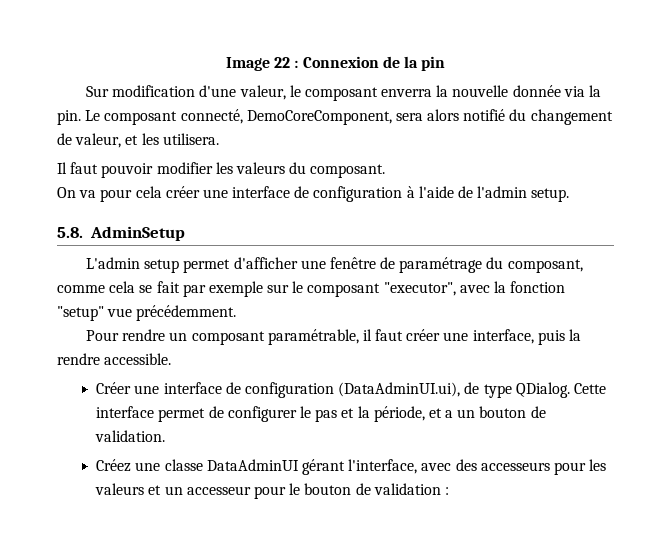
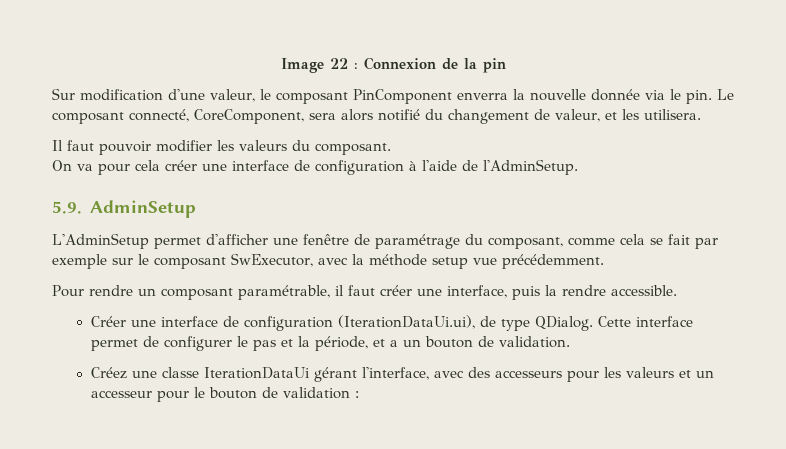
(378, 94) none -> [353,89,452,104] PinComponent
[589,85,602,97] la -> [670,89,681,100] le
[246,110,392,125] DemoCoreComponent, -> [194,109,304,124] CoreComponent,
[477,186,570,202] [57,227,83,238] l'admin setup. // 5.8. -> [483,159,578,175] [52,201,82,214] l'AdminSetup. // 5.9.
[86,257,180,273] L'admin setup -> [52,233,149,249] L'AdminSetup
[383,282,456,296] "executor", -> [231,253,313,267] SwExecutor,
[510,281,566,293] [57,306,104,321] fonction "setup" -> [369,254,468,269] méthode setup
[338,382,461,397] (DataAdminUI.ui), -> [337,315,475,329] (IterationDataUi.ui),
[206,459,299,471] DataAdminUI -> [203,367,310,379] IterationDataUi

